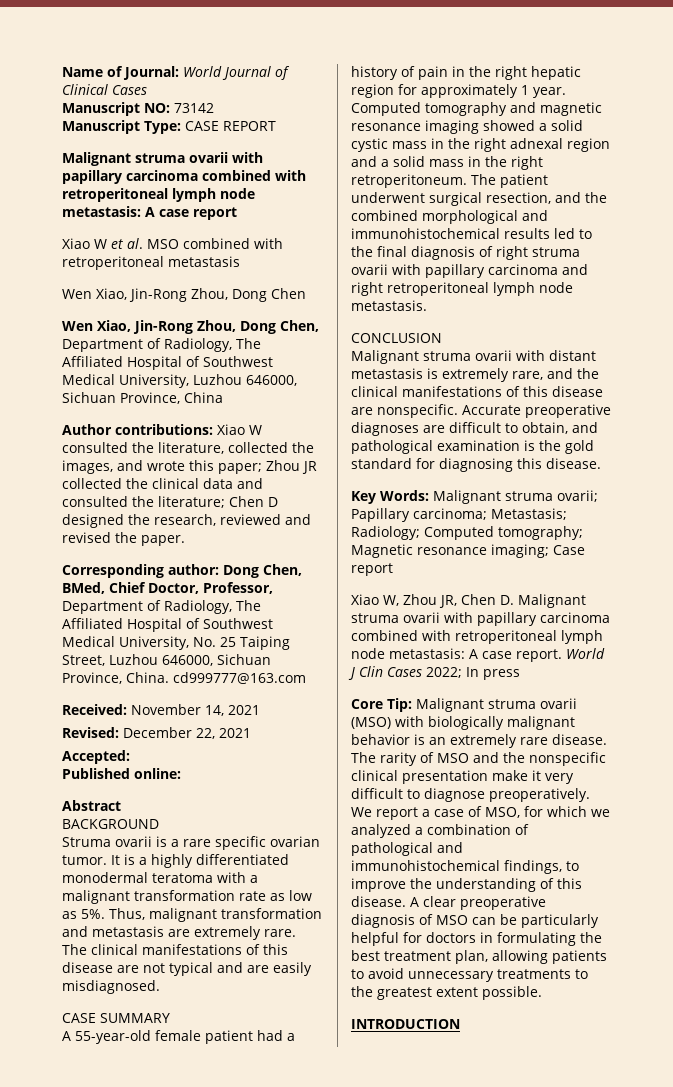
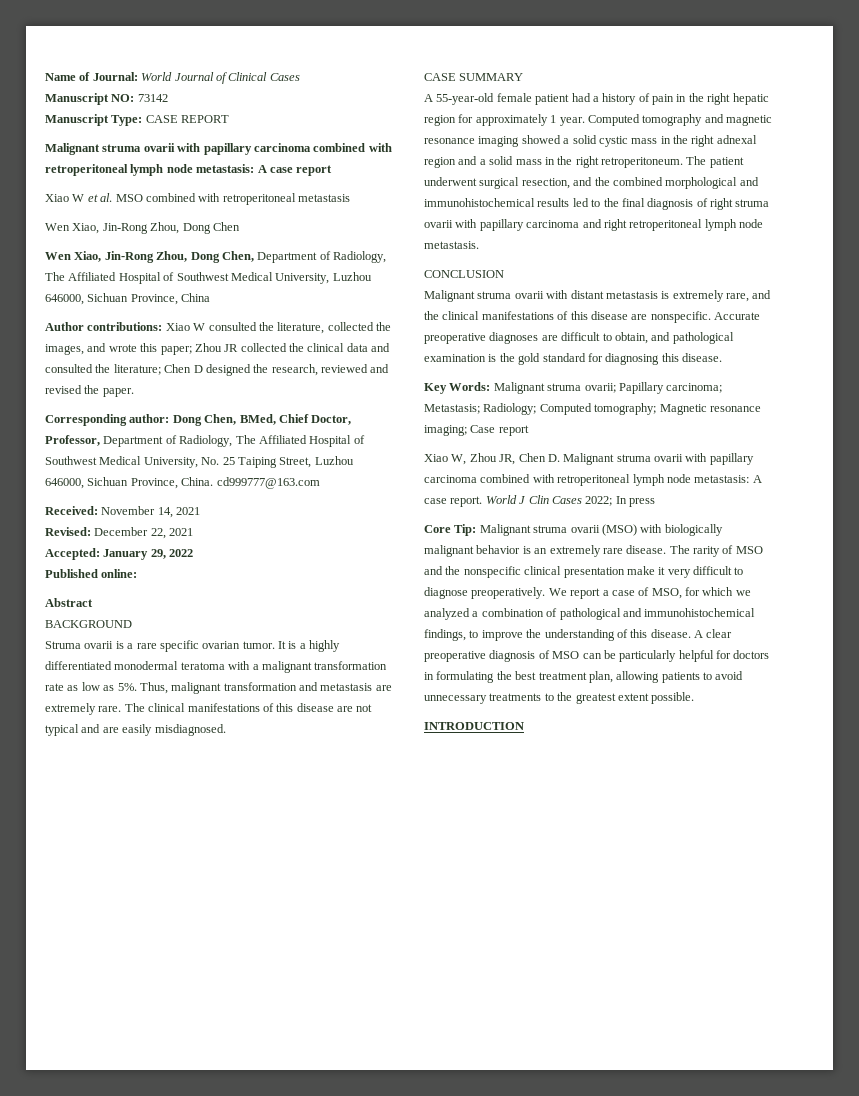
(130, 757) none -> [103,549,194,560] January 29, 2022

